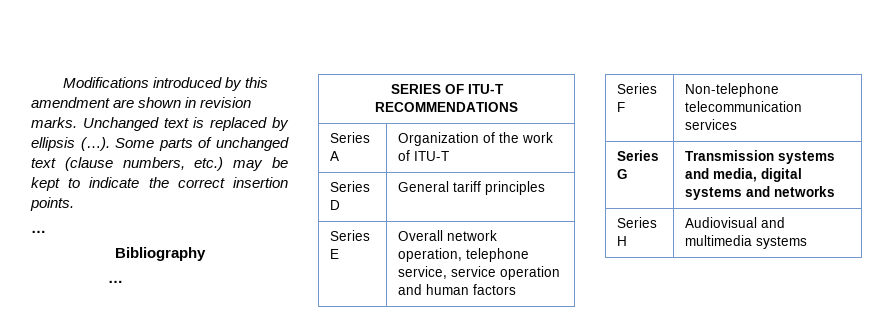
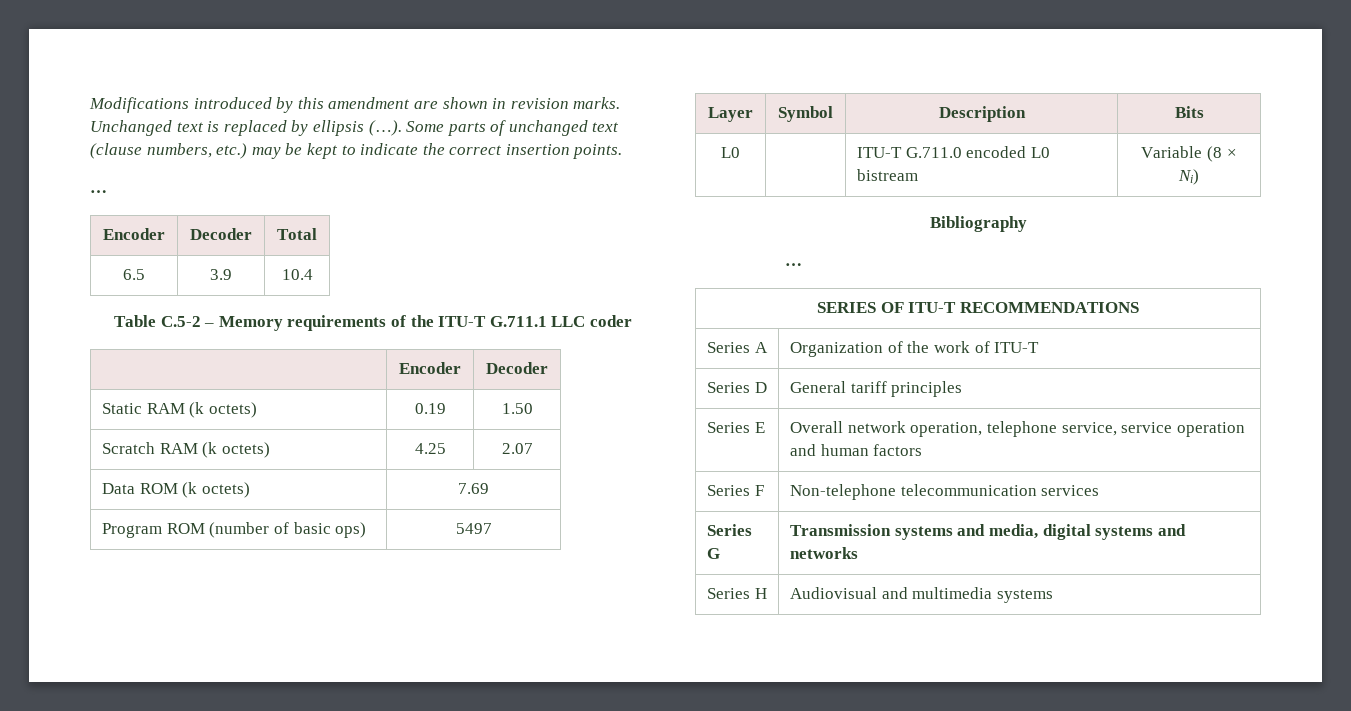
(46, 231) none -> [103,228,165,240] [190,228,252,240] [277,228,317,240] [123,269,145,280] [210,269,232,280] [281,269,313,280] [114,315,632,331] [399,362,461,374] [486,362,548,374] [102,402,257,418] [414,403,446,414] [501,403,533,414] [102,442,270,458] [414,443,446,454] [501,443,533,454] [102,482,250,498] [458,483,489,494] [102,522,367,538] [455,523,492,534] [708,107,753,122] [778,106,833,122] [938,106,1026,122] [1174,106,1204,118] [721,147,740,158] [857,146,1050,158] [857,169,919,181] [1141,146,1237,162] [1178,169,1199,185] // Encoder | Decoder | Total // 6.5 | 3.9 | 10.4 // Table C.5-2 – Memory requirements of the ITU-T G.711.1 LLC coder // | Encoder | Decoder // Static RAM (k octets) | 0.19 | 1.50 // Scratch RAM (k octets) | 4.25 | 2.07 // Data ROM (k octets) | 7.69 // Program ROM (number of basic ops) | 5497 // Layer | Symbol | Description | Bits // L0 | | ITU-T G.711.0 encoded L0 bistream | Variable (8 × Ni)

